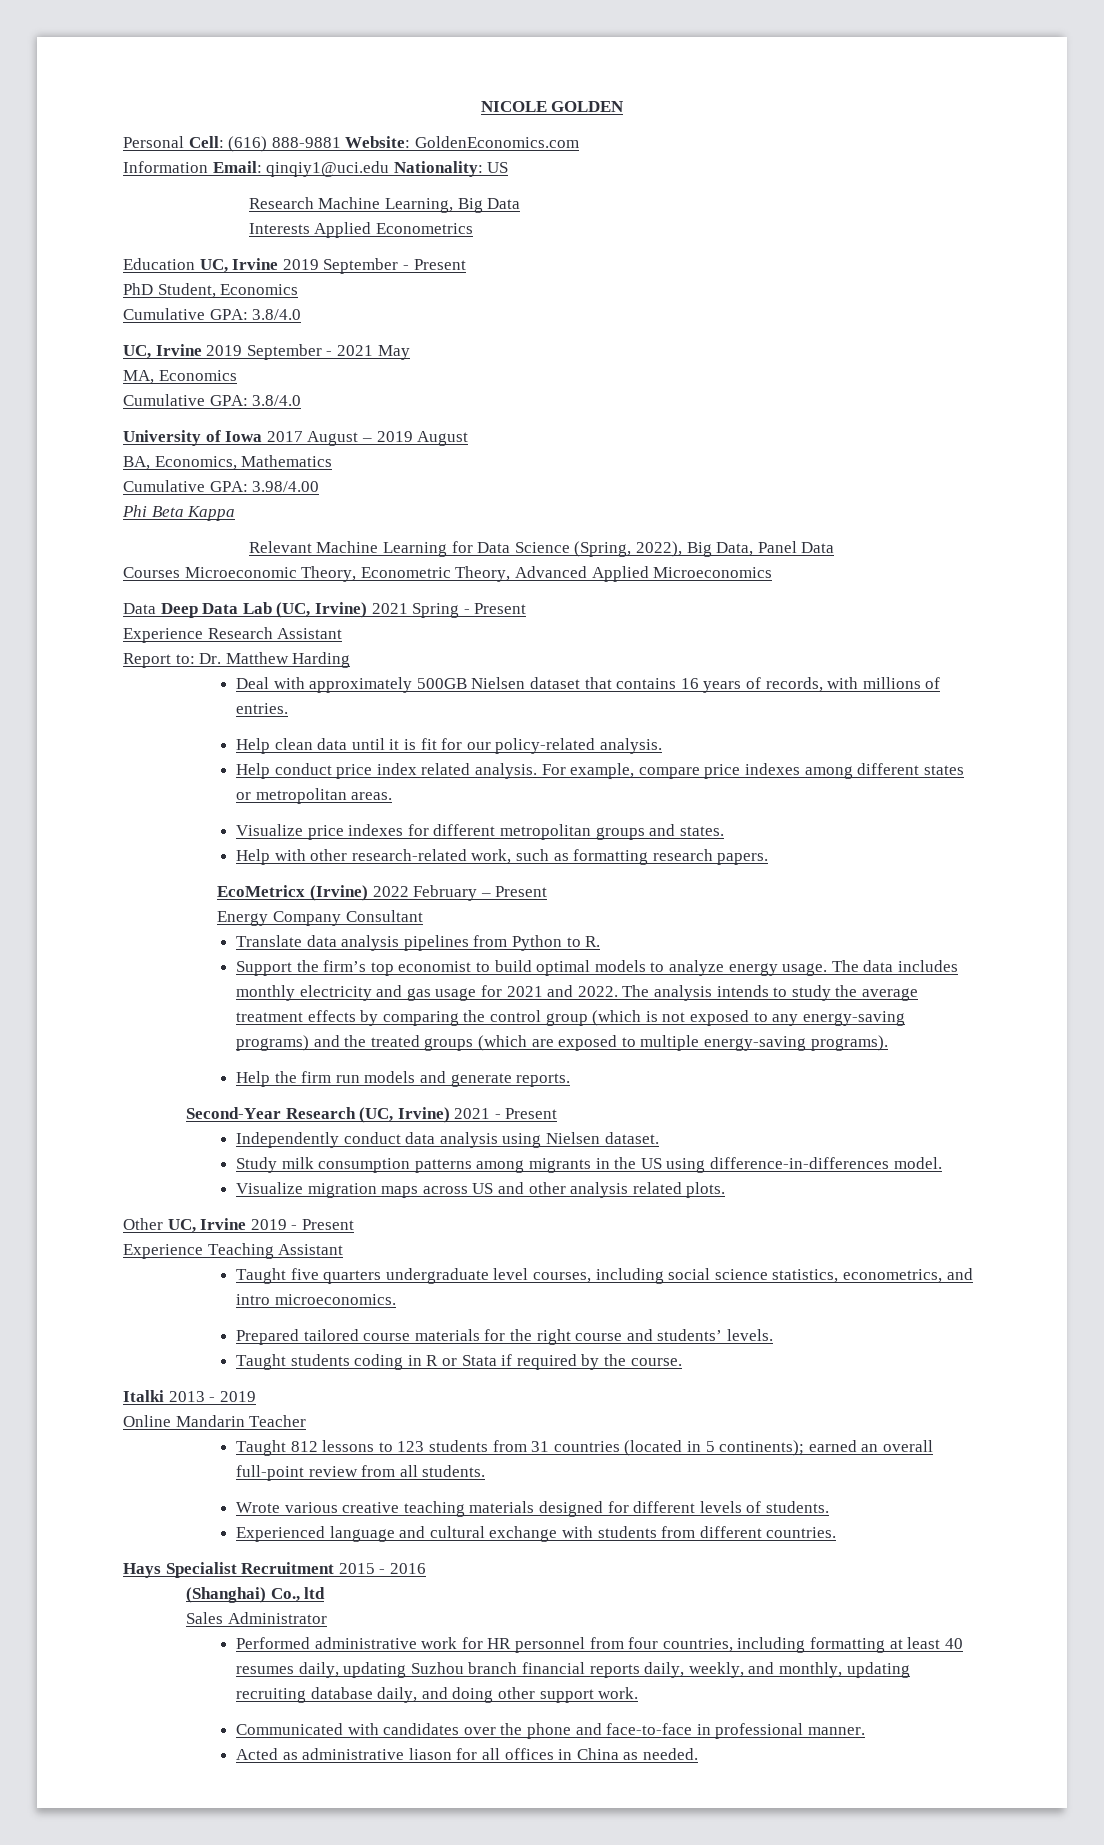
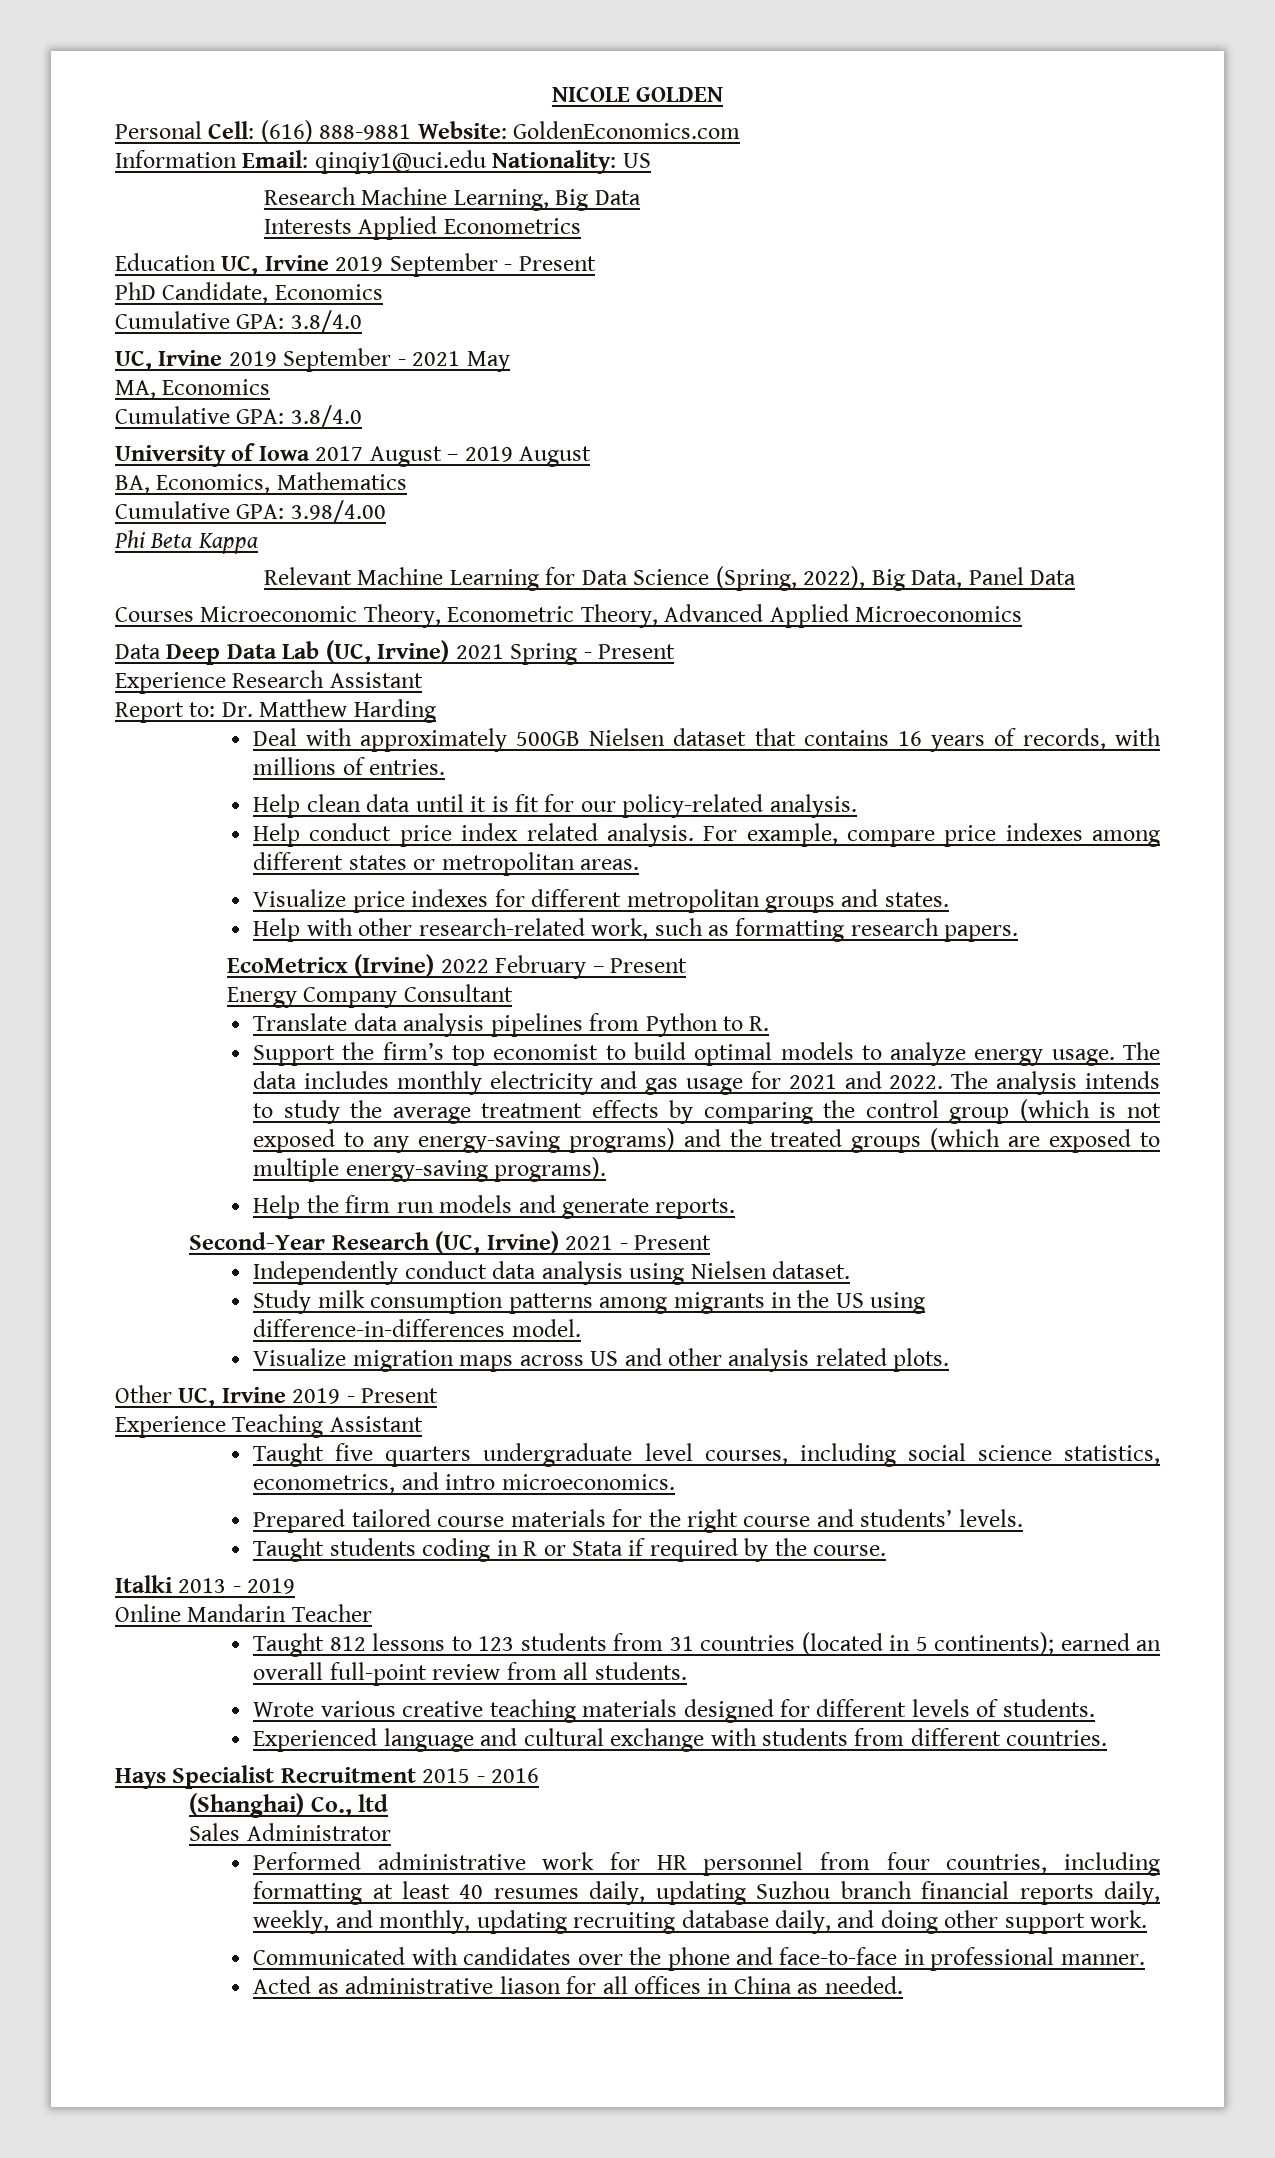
[157,283,216,298] Student, -> [162,282,269,304] Candidate,

